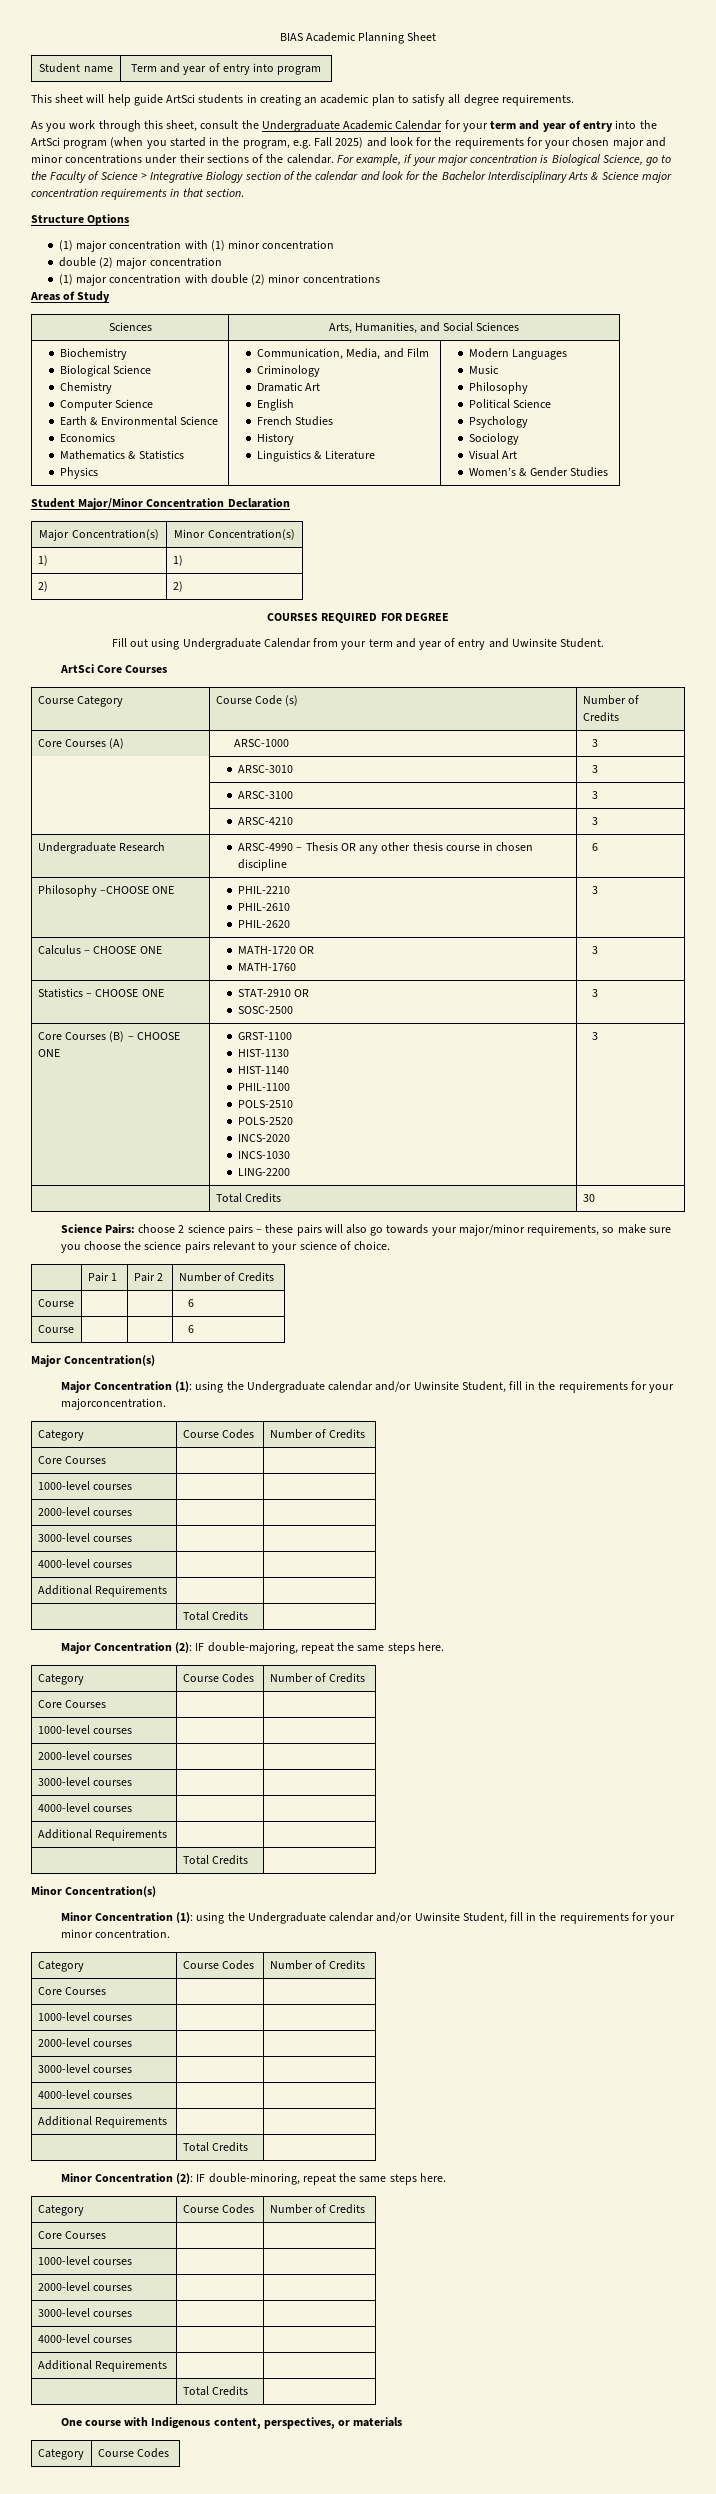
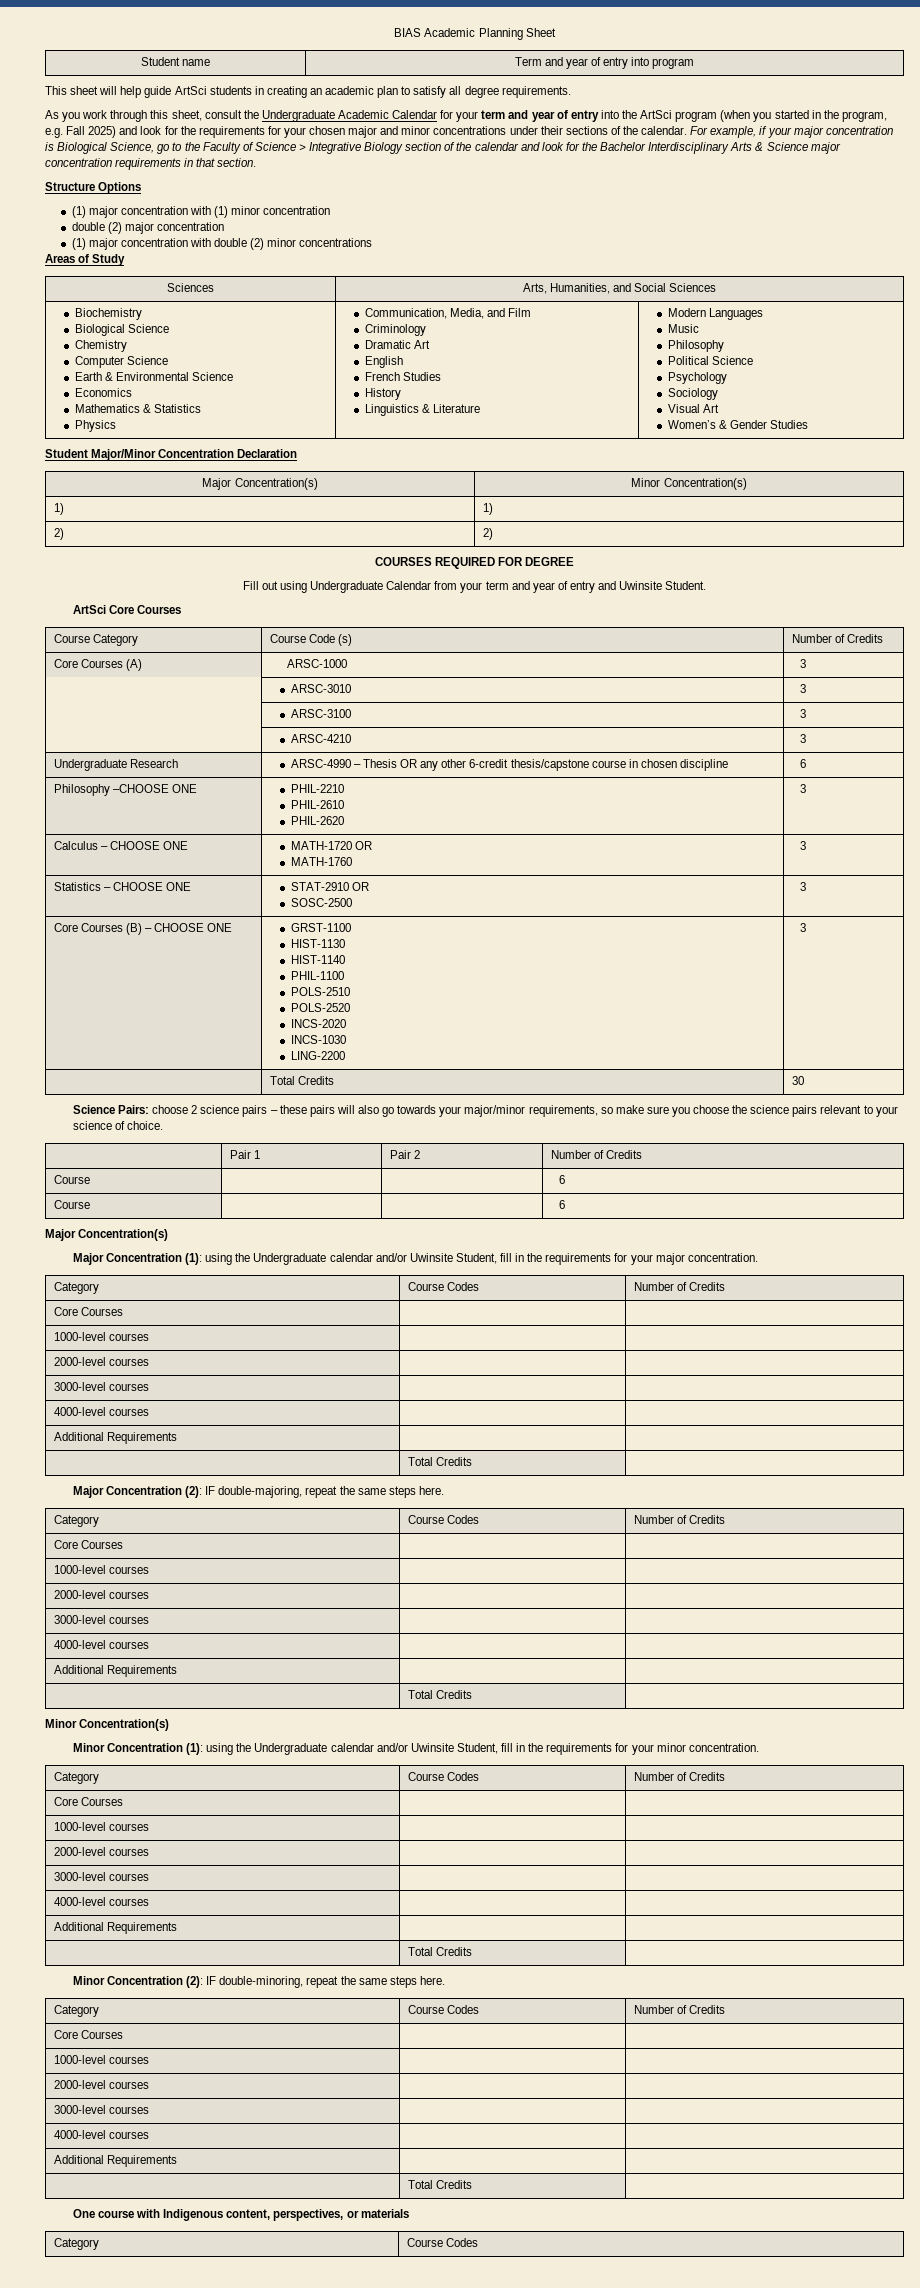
[412,842,443,851] thesis -> [469,759,589,771] 6-credit thesis/capstone
[60,1398,166,1410] majorconcentration. -> [655,1253,758,1265] major concentration.

